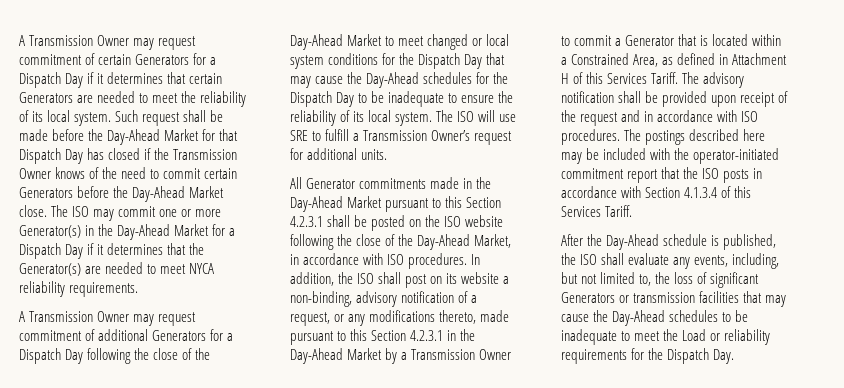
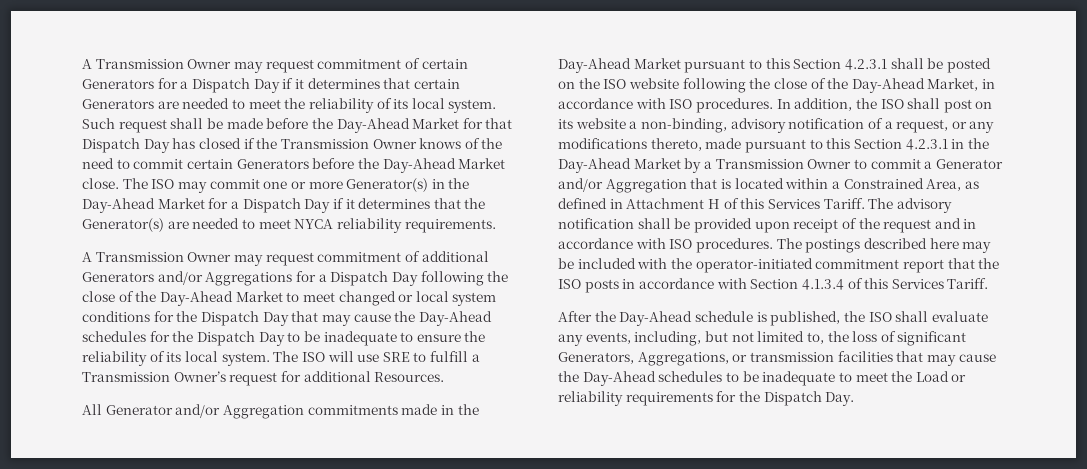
(207, 335) none -> [157,271,293,286] and/or Aggregations
[361,149,388,160] units. -> [374,372,445,382] Resources.
(356, 183) none -> [175,404,304,419] and/or Aggregation
(675, 40) none -> [558,178,687,193] and/or Aggregation
[561,292,615,303] Generators -> [558,352,729,366] Generators, Aggregations,

